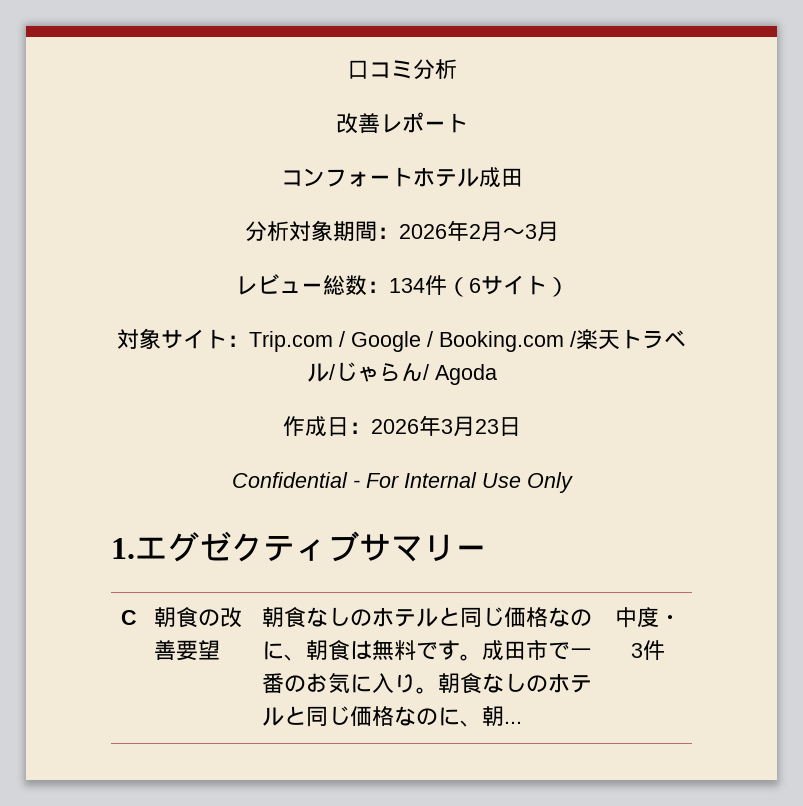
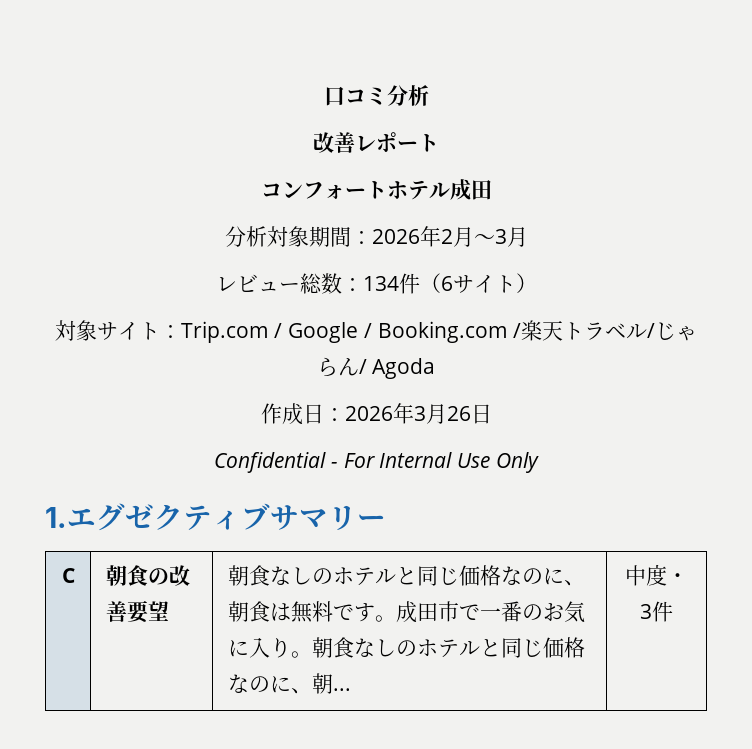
[474,419,499,434] 23 -> [446,406,471,421] 26

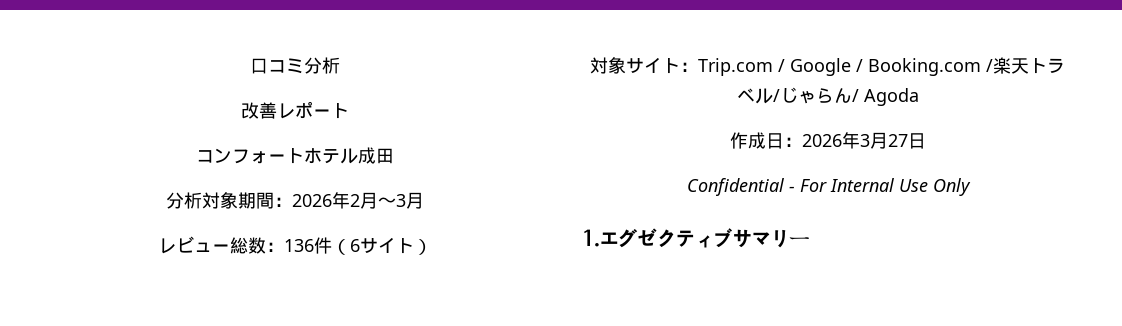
[362,276,399,291] 134 -> [283,239,314,252] 136
[446,406,471,421] 26 -> [887,134,908,147] 27
[61,568,75,583] [105,565,190,586] [105,600,169,623] [227,565,585,586] [227,601,585,623] [227,637,585,658] [227,673,351,694] [625,564,688,586] [640,601,673,622] // C | 朝食の改善要望 | 朝食なしのホテルと同じ価格なのに、朝食は無料です。成田市で一番のお気に入り。朝食なしのホテルと同じ価格なのに、朝... | 中度・3件 -> (809, 241) none

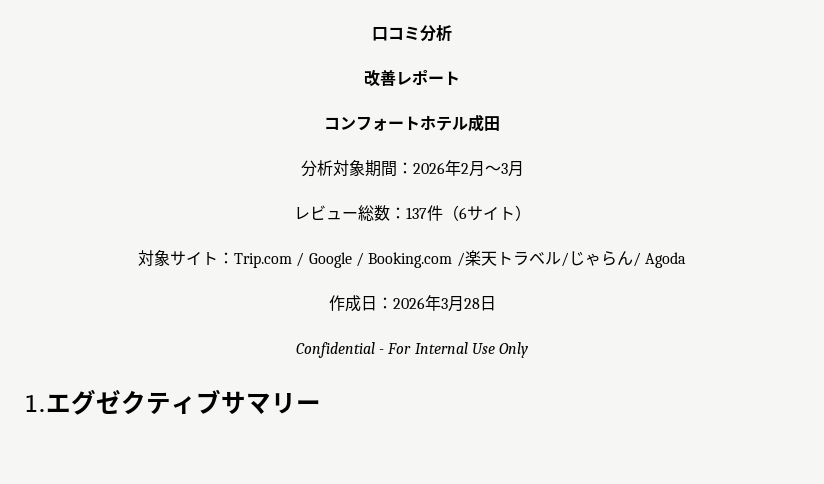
[283,239,314,252] 136 -> [405,207,427,219] 137
[887,134,908,147] 27 -> [463,298,480,309] 28

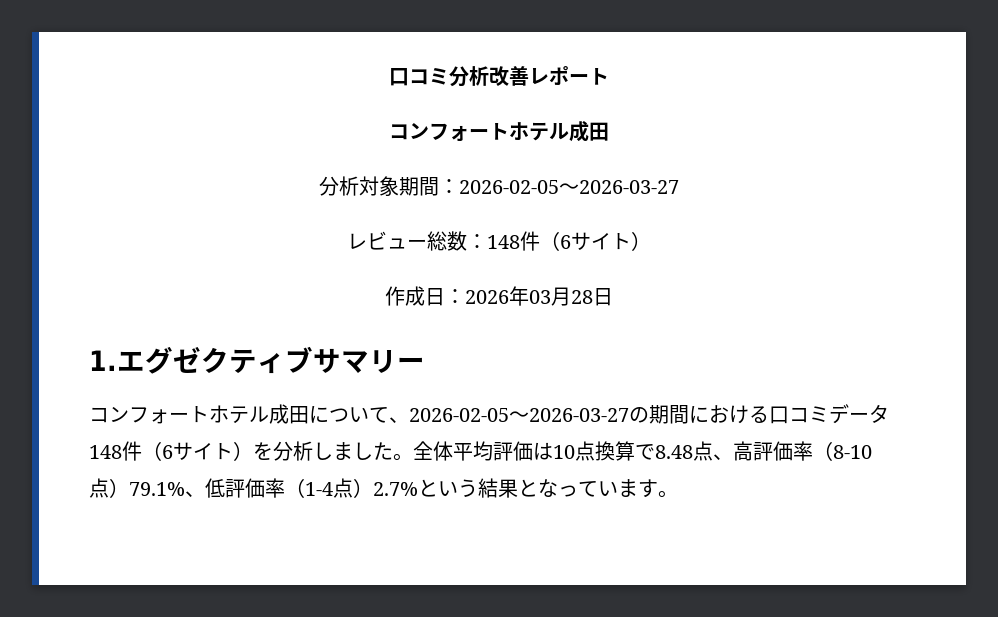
(452, 32) // -> (489, 76) none
[412,160,524,177] 2026年2月〜3月 -> [459,180,679,194] 2026-02-05〜2026-03-27
[405,205,531,221] [138,250,686,268] 137件（6サイト） // 対象サイト：Trip.com / Google / Booking.com /楽天トラベル/じゃらん/ Agoda -> [487,231,651,251] 148件（6サイト）
[440,298,448,309] 3 -> [529,290,551,304] 03
[295,342,529,358] // Confidential - For Internal Use Only -> (613, 297) none
(321, 406) none -> [89,404,889,424] [89,441,872,461] [89,478,678,498] // コンフォートホテル成田について、2026-02-05〜2026-03-27の期間における口コミデータ148件（6サイト）を分析しました。全体平均評価は10点換算で8.48点、高評価率（8-10点）79.1%、低評価率（1-4点）2.7%という結果となっています。

